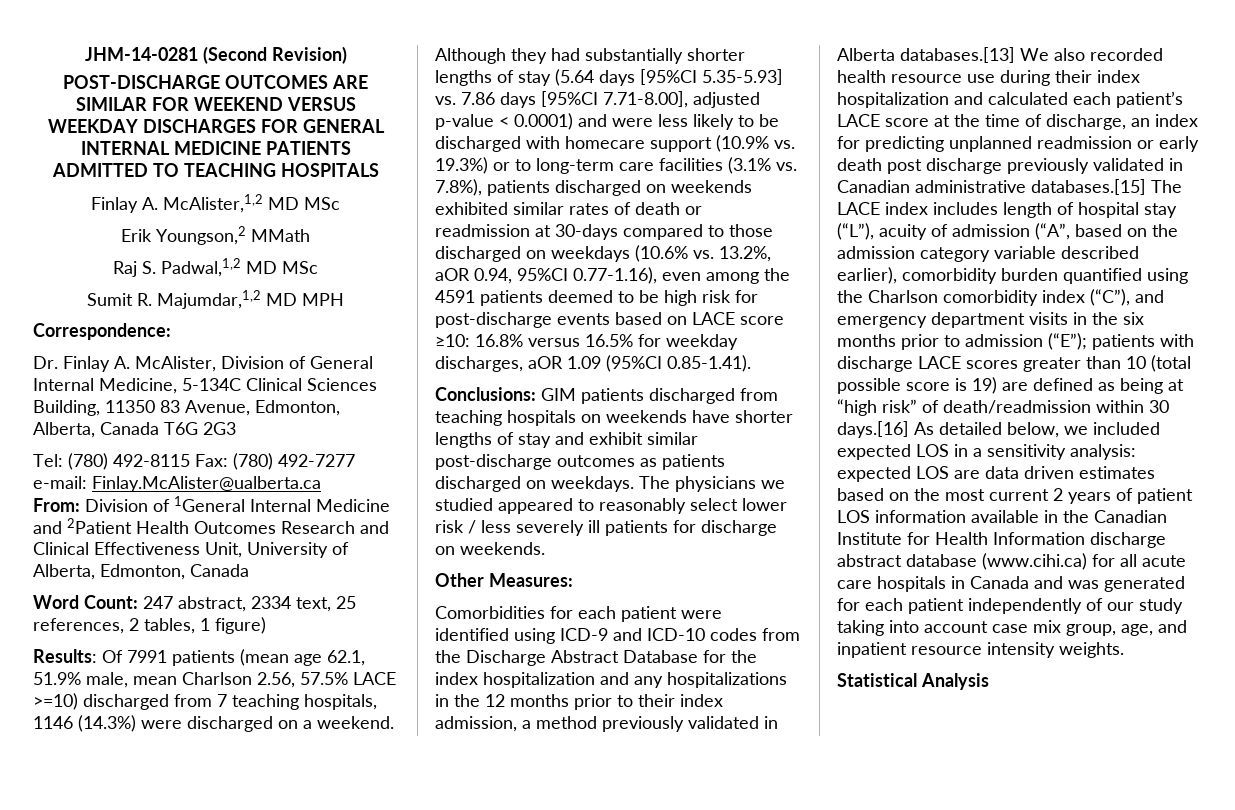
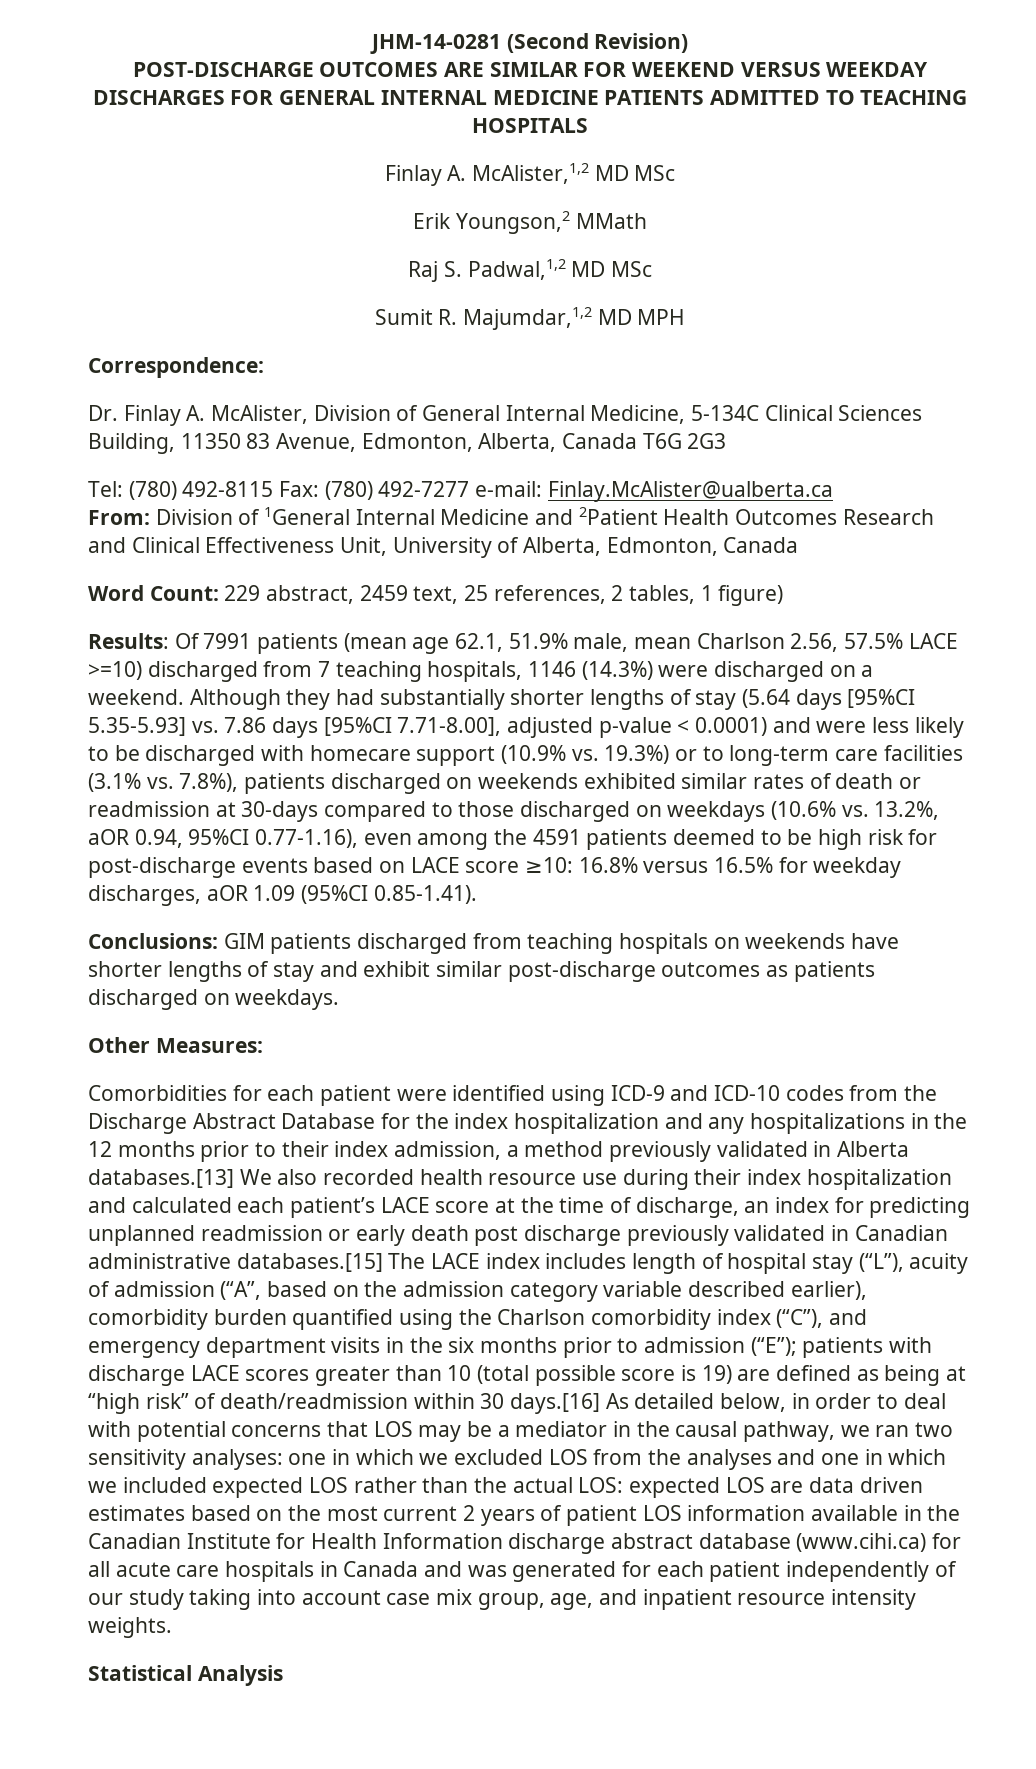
[143,596,291,612] 247 abstract, 2334 -> [224,585,408,604] 229 abstract, 2459
[639,476,785,492] [435,498,787,514] [435,520,777,536] [435,542,545,555] The physicians we studied appeared to reasonably select lower risk / less severely ill patients for discharge on weekends. -> (340, 999) none
[1064,422,1160,435] [837,444,1136,460] we included expected LOS in a sensitivity analysis: -> [791,1393,946,1409] [88,1421,954,1442] [88,1449,947,1470] [88,1477,624,1498] in order to deal with potential concerns that LOS may be a mediator in the causal pathway, we ran two sensitivity analyses: one in which we excluded LOS from the analyses and one in which we included expected LOS rather than the actual LOS:

